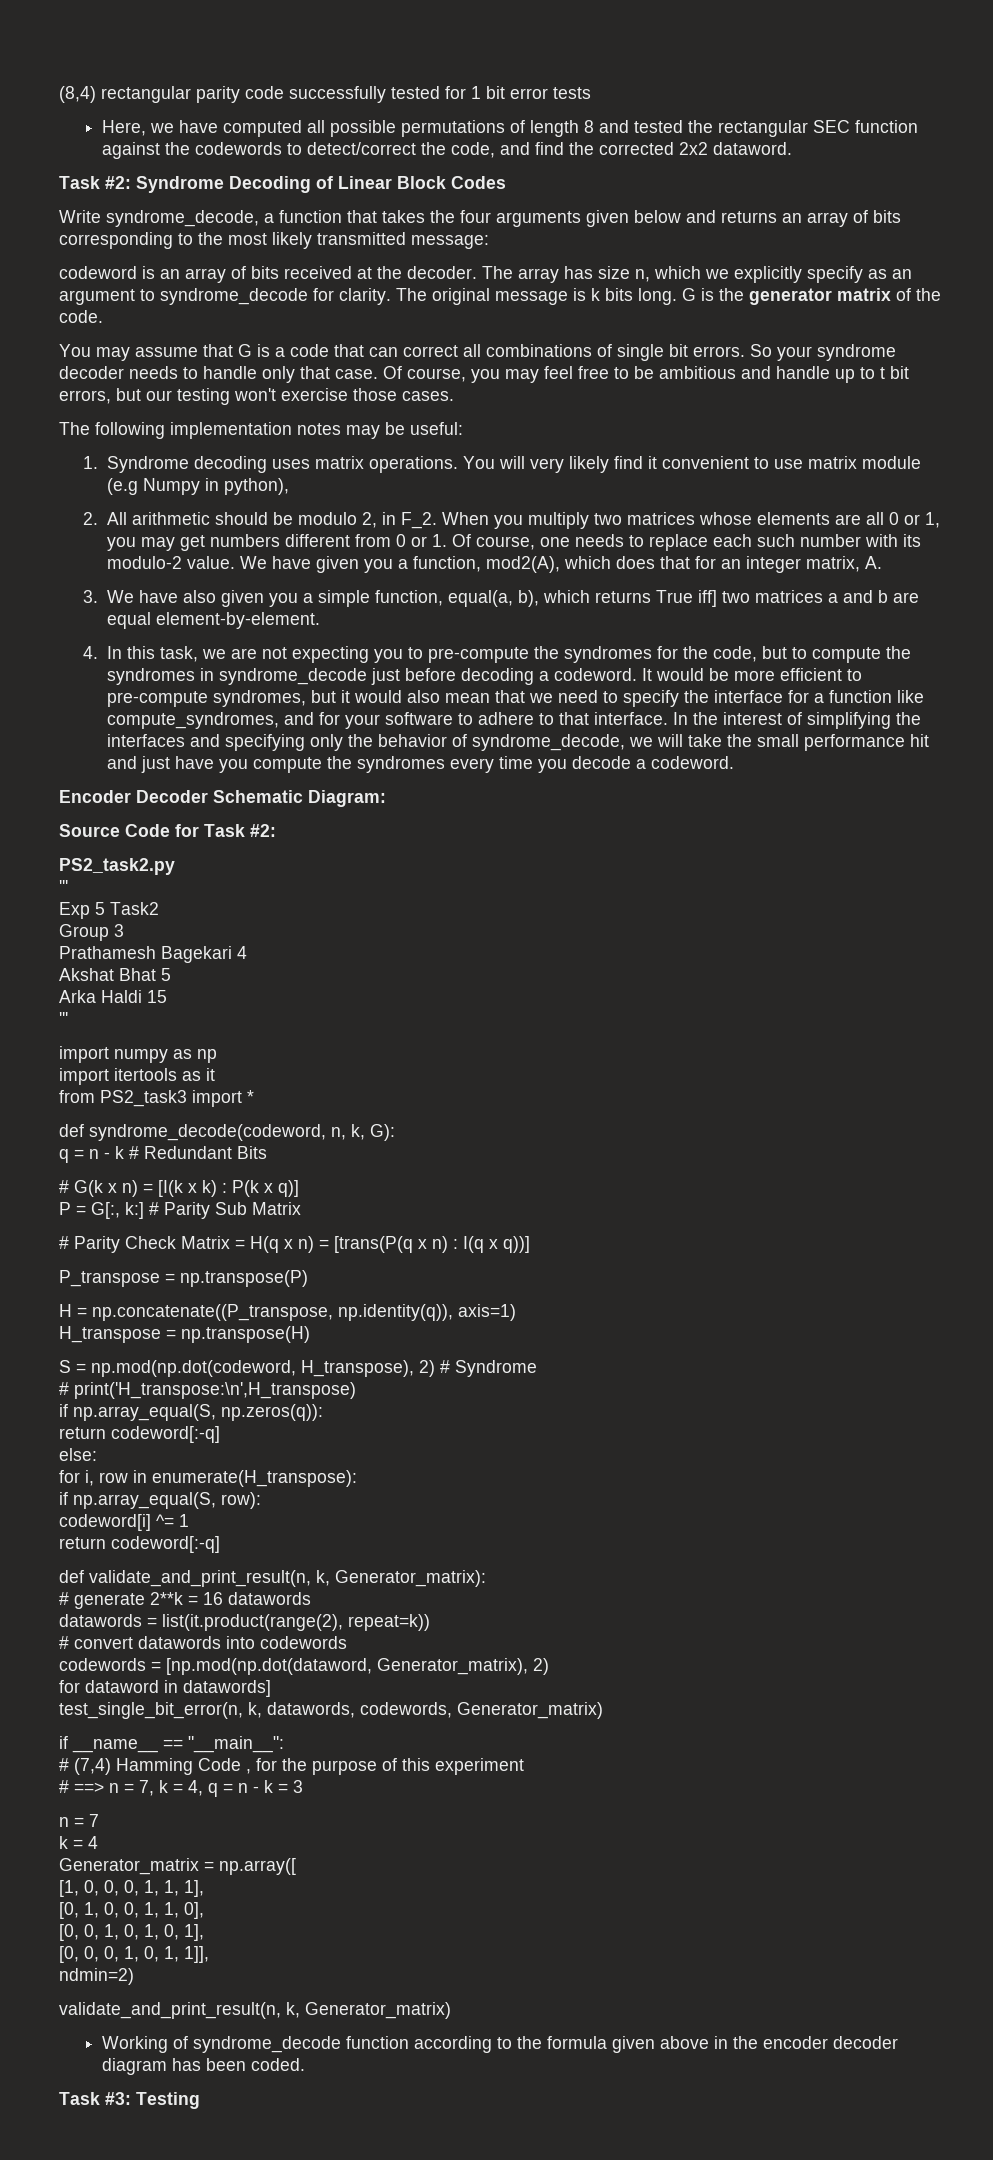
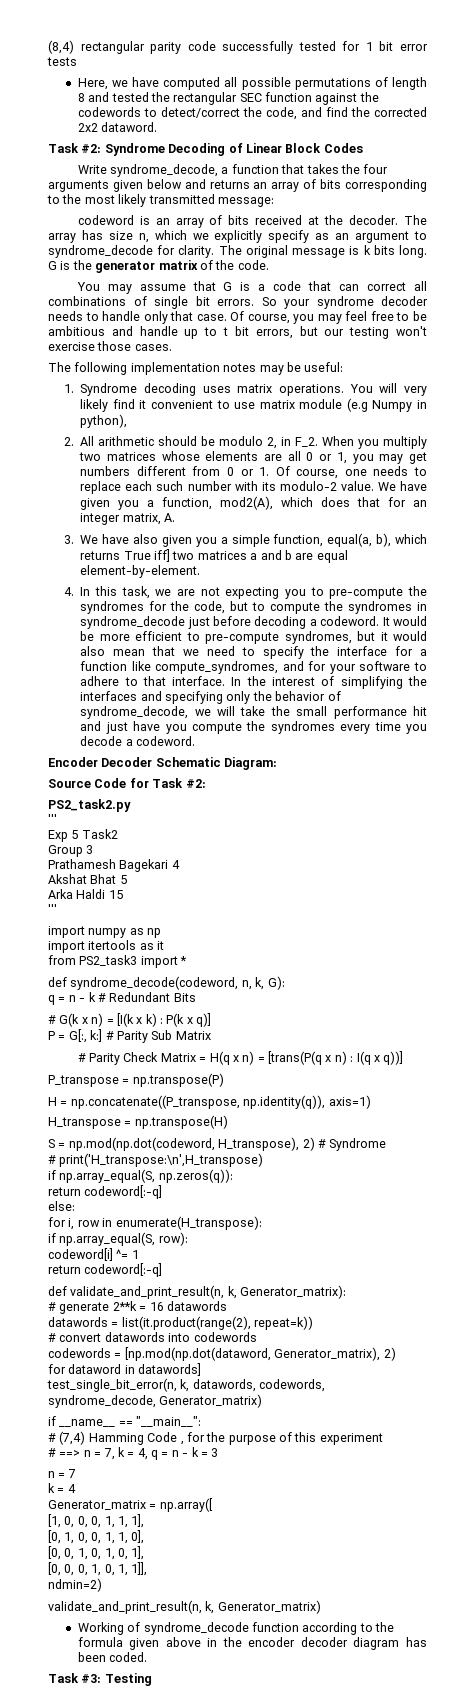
(452, 1710) none -> [48,1395,156,1408] syndrome_decode,

